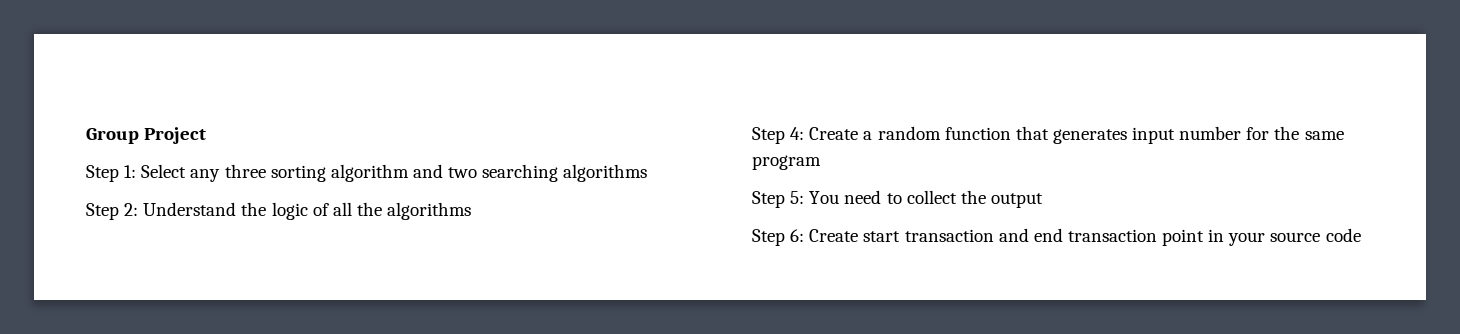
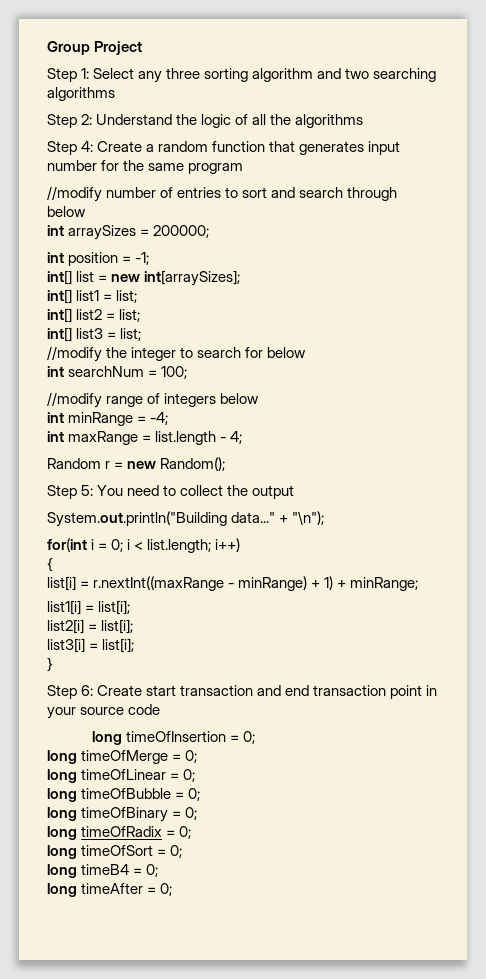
(821, 162) none -> [47,186,398,202] [47,206,86,217] [47,225,210,240] [47,252,150,266] [47,270,241,286] [47,289,138,304] [47,308,141,323] [47,327,142,342] [47,346,307,362] [47,366,188,379] [47,392,260,408] [47,412,169,426] [47,431,243,445] [47,457,226,471] // //modify number of entries to sort and search through below // int arraySizes = 200000; // int position = -1; // int[] list = new int[arraySizes]; // int[] list1 = list; // int[] list2 = list; // int[] list3 = list; // //modify the integer to search for below // int searchNum = 100; // //modify range of integers below // int minRange = -4; // int maxRange = list.length - 4; // Random r = new Random();
(1043, 200) none -> [47,511,325,527] [47,538,241,553] [47,557,53,572] [47,576,419,591] [47,600,131,615] [47,619,134,634] [47,638,135,653] [47,657,53,672] // System.out.println("Building data..." + "\n"); // for(int i = 0; i < list.length; i++) // { // list[i] = r.nextInt((maxRange - minRange) + 1) + minRange; // list1[i] = list[i]; // list2[i] = list[i]; // list3[i] = list[i]; // }
(1361, 235) none -> [92,731,256,745] [47,750,198,764] [47,769,196,783] [47,788,201,802] [47,807,198,822] [47,826,192,840] [47,845,183,859] [47,864,159,878] [47,883,173,897] // long timeOfInsertion = 0; // long timeOfMerge = 0; // long timeOfLinear = 0; // long timeOfBubble = 0; // long timeOfBinary = 0; // long timeOfRadix = 0; // long timeOfSort = 0; // long timeB4 = 0; // long timeAfter = 0;

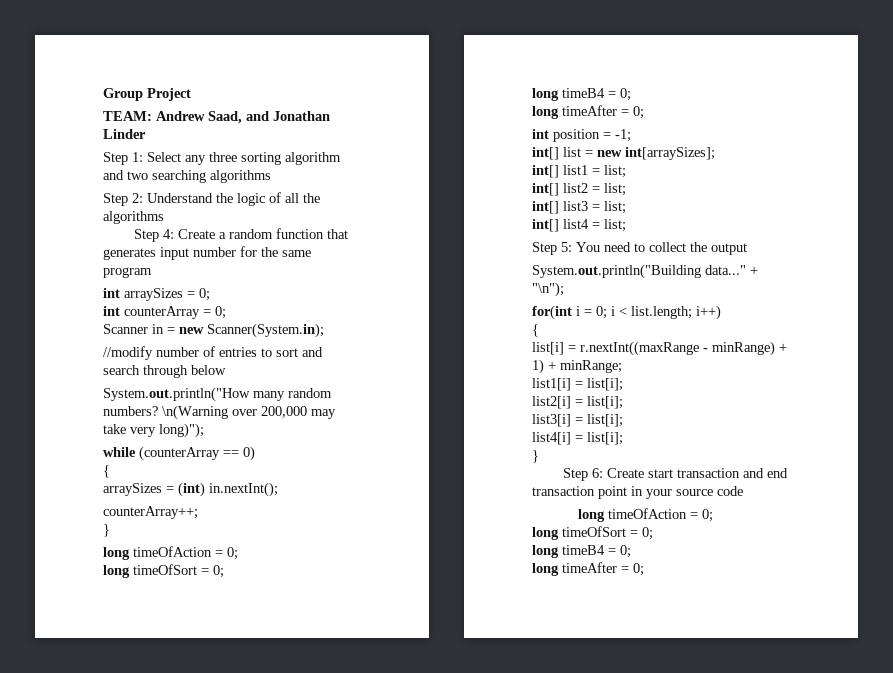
(143, 48) none -> [103,111,330,124] [103,129,146,139] // TEAM: Andrew Saad, and Jonathan Linder
(244, 168) none -> [103,288,210,301] [103,306,226,319] [103,323,324,338] // int arraySizes = 0; // int counterArray = 0; // Scanner in = new Scanner(System.in);
[47,225,210,240] int arraySizes = 200000; -> [103,387,332,402] [103,405,336,420] [103,423,204,438] [103,446,255,461] [103,465,110,478] [103,482,278,497] [103,506,198,519] [103,524,110,537] [103,546,238,560] [103,564,224,578] [532,88,631,101] [532,105,644,119] System.out.println("How many random numbers? \n(Warning over 200,000 may take very long)"); // while (counterArray == 0) // { // arraySizes = (int) in.nextInt(); // counterArray++; // } // long timeOfAction = 0; // long timeOfSort = 0; // long timeB4 = 0; // long timeAfter = 0;
[47,346,307,362] [47,366,188,379] [47,392,260,408] [47,412,169,426] [47,431,243,445] [47,457,226,471] //modify the integer to search for below // int searchNum = 100; // //modify range of integers below // int minRange = -4; // int maxRange = list.length - 4; // Random r = new Random(); -> [532,219,626,232] int[] list4 = list;
(135, 645) none -> [532,432,623,445] // list4[i] = list[i];
[126,731,256,744] [47,750,198,764] [47,769,196,783] [47,788,201,802] [47,807,198,822] [47,826,163,840] timeOfInsertion = 0; // long timeOfMerge = 0; // long timeOfLinear = 0; // long timeOfBubble = 0; // long timeOfBinary = 0; // long timeOfRadix -> [608,508,688,519] timeOfAction

